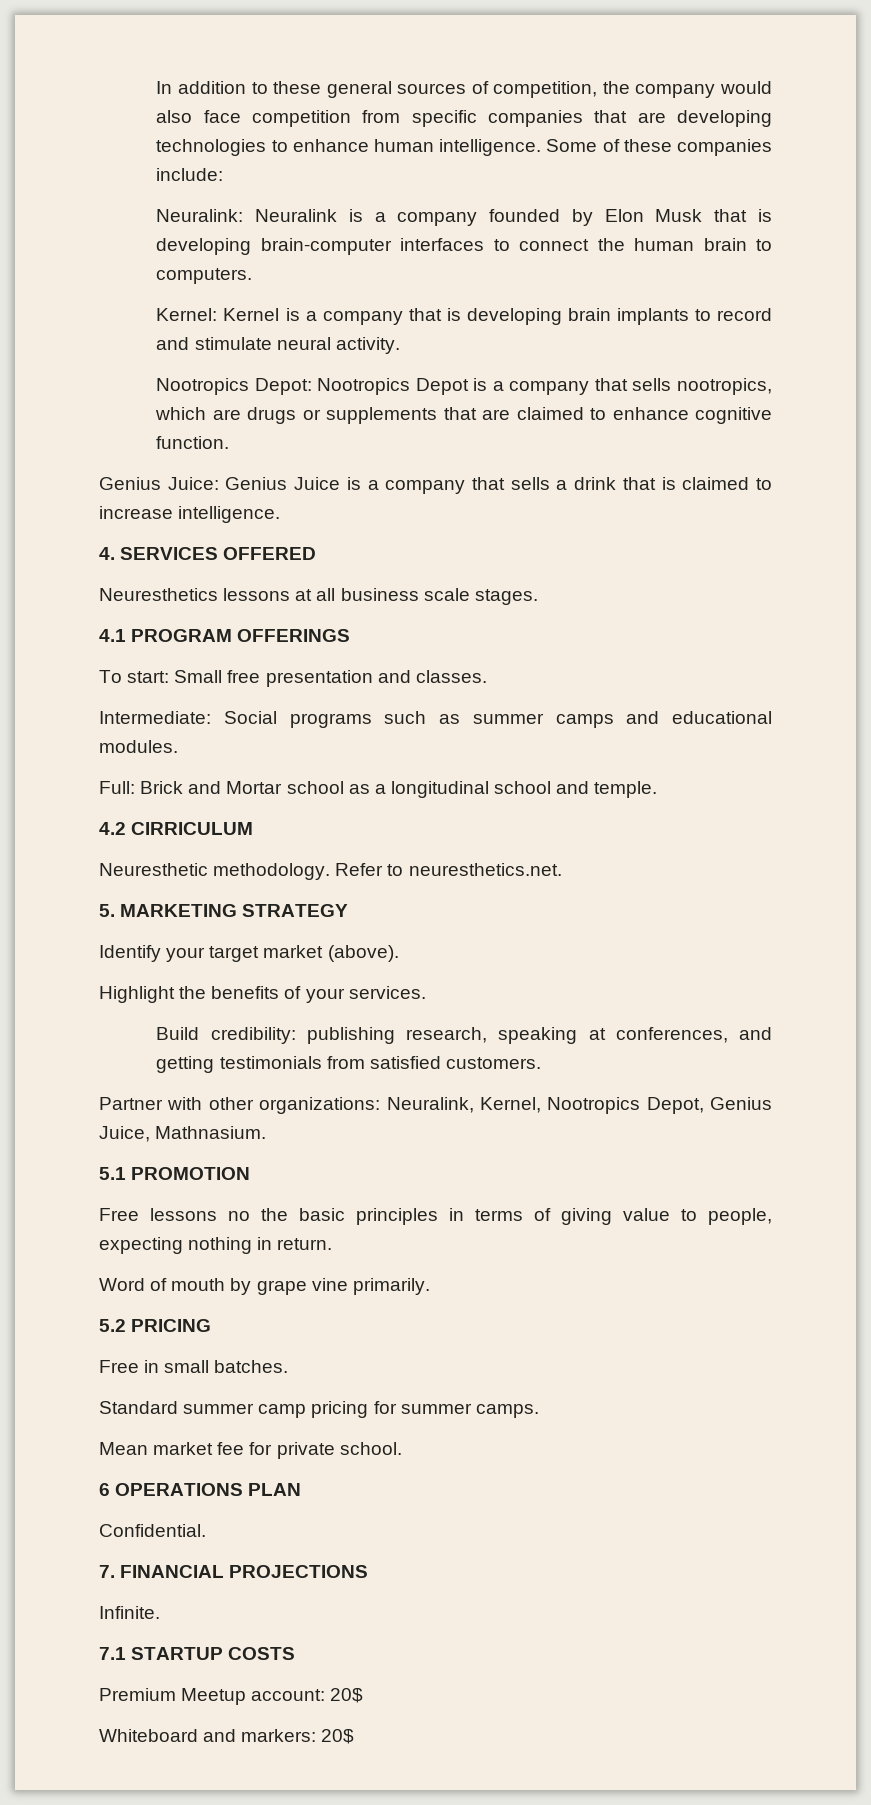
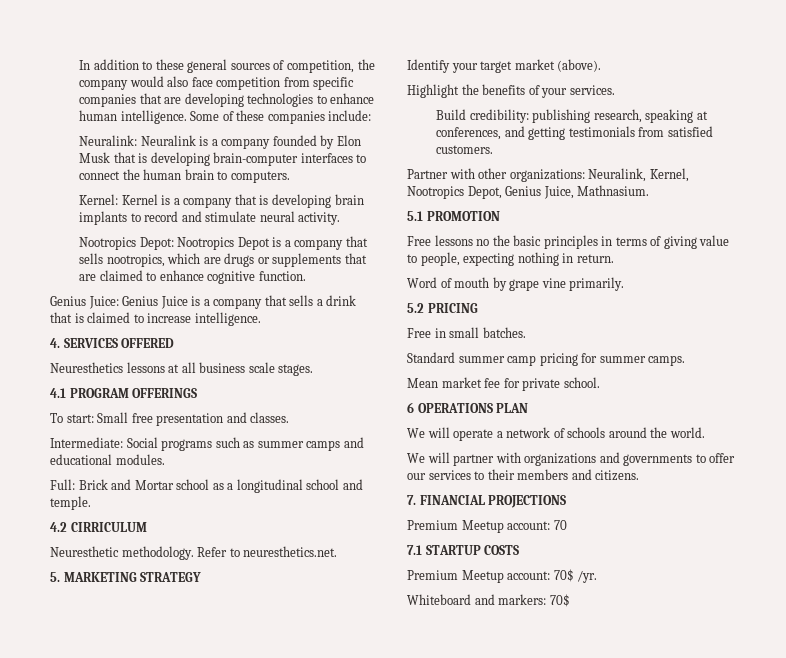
[99,1524,206,1537] Confidential. -> [407,427,705,441] [407,452,736,466] [407,469,640,481] We will operate a network of schools around the world. // We will partner with organizations and governments to offer our services to their members and citizens.
[99,1606,160,1619] Infinite. -> [407,520,567,533] Premium Meetup account: 70
[330,1688,364,1703] 20$ -> [553,569,598,583] 70$ /yr.
[321,1729,355,1744] 20$ -> [549,594,570,607] 70$

